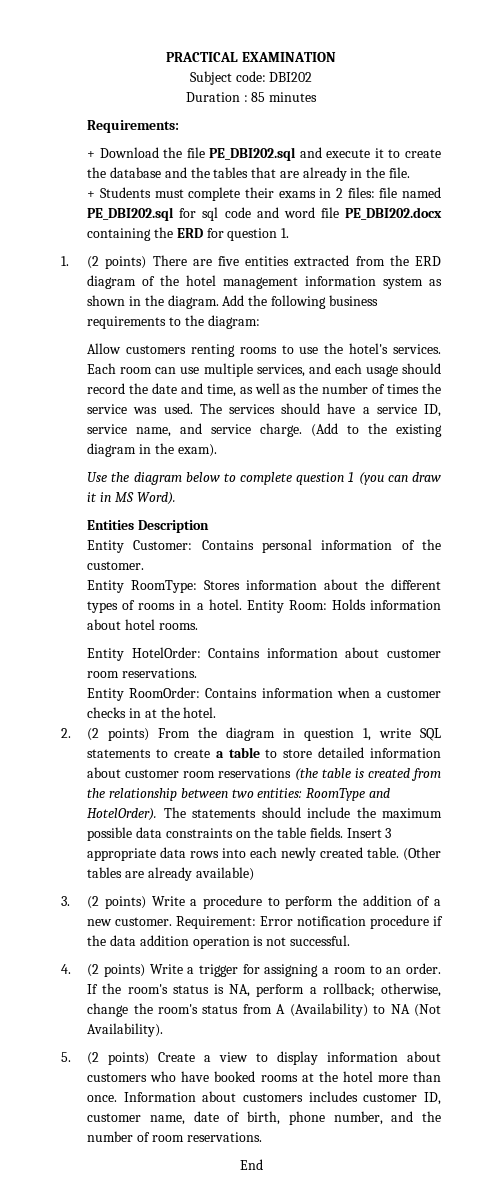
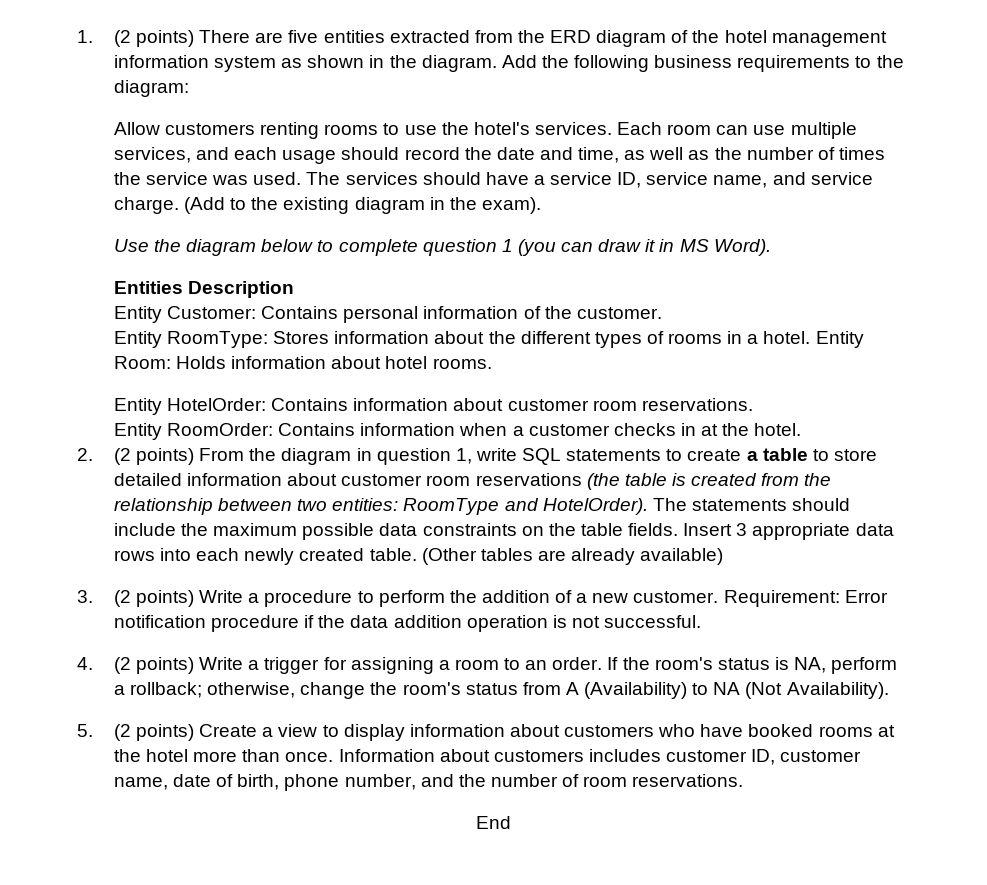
[166,52,336,62] [189,71,313,85] [185,92,318,102] [87,120,180,133] [87,147,441,161] [87,167,410,181] [87,187,441,201] [87,207,442,221] [87,227,290,241] PRACTICAL EXAMINATION // Subject code: DBI202 // Duration : 85 minutes // Requirements: // + Download the file PE_DBI202.sql and execute it to create the database and the tables that are already in the file. // + Students must complete their exams in 2 files: file named PE_DBI202.sql for sql code and word file PE_DBI202.docx containing the ERD for question 1. // -> (77, 36) none

